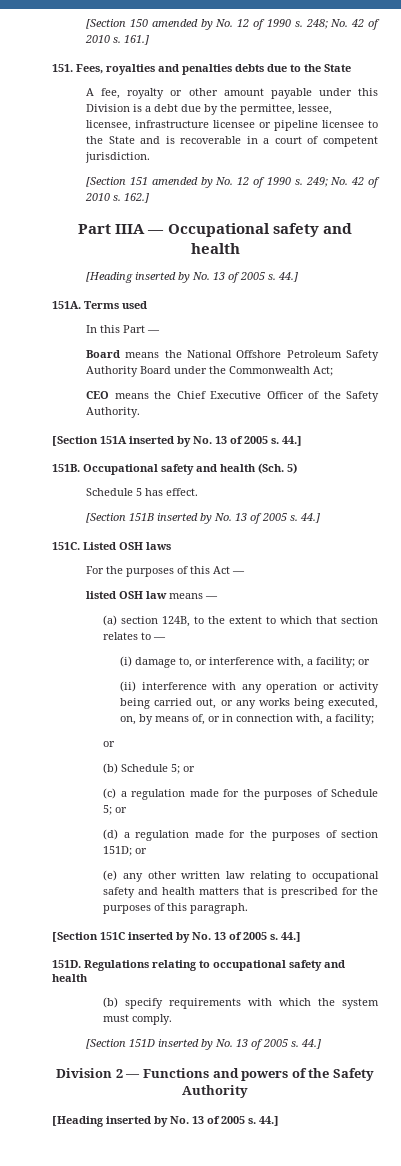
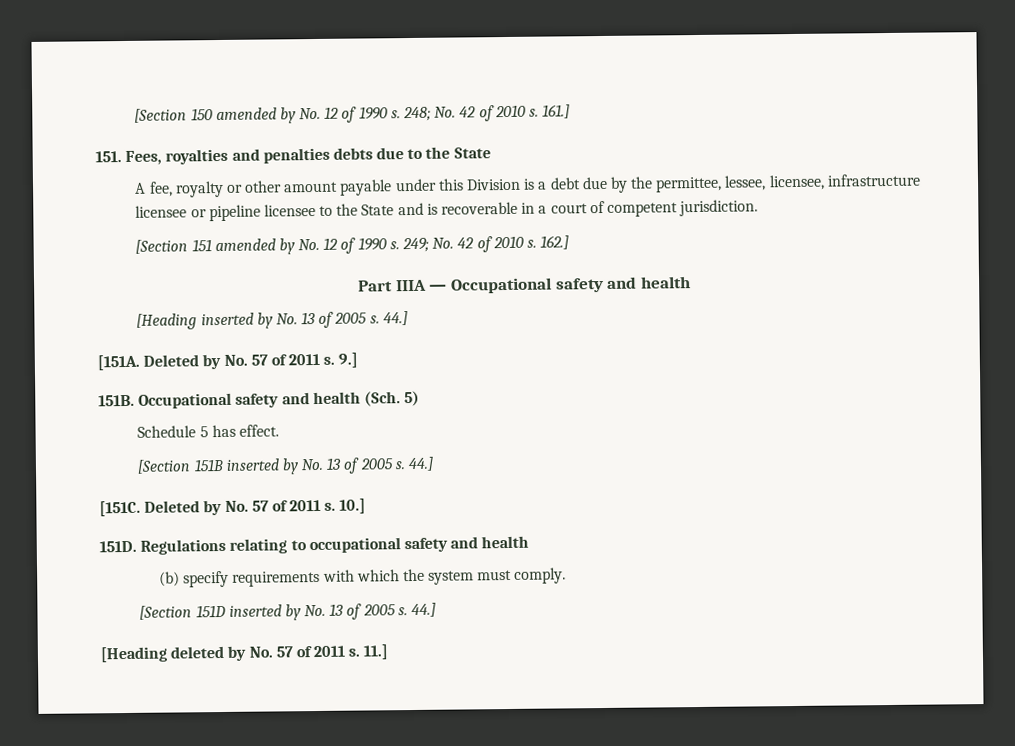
[52,301,147,309] [86,325,161,333] [86,350,379,361] [86,366,334,377] [86,391,379,402] [86,407,141,418] [52,436,302,447] 151A. Terms used // In this Part — // Board means the National Offshore Petroleum Safety Authority Board under the Commonwealth Act; // CEO means the Chief Executive Officer of the Safety Authority. // [Section 151A inserted by No. 13 of 2005 s. 44.] -> [97,352,359,371] [151A. Deleted by No. 57 of 2011 s. 9.]
[52,542,171,550] [86,566,246,577] [86,591,219,599] [103,615,378,627] [103,632,167,640] [120,656,371,668] [120,681,379,693] [120,698,379,709] [120,714,375,725] [103,741,116,747] [103,763,196,774] [103,788,378,800] [103,805,128,815] [103,829,378,841] [103,846,148,856] [103,870,379,882] [103,887,378,898] [103,903,249,914] [52,932,301,943] 151C. Listed OSH laws // For the purposes of this Act — // listed OSH law means — // (a) section 124B, to the extent to which that section relates to — // (i) damage to, or interference with, a facility; or // (ii) interference with any operation or activity being carried out, or any works being executed, on, by means of, or in connection with, a facility; // or // (b) Schedule 5; or // (c) a regulation made for the purposes of Schedule 5; or // (d) a regulation made for the purposes of section 151D; or // (e) any other written law relating to occupational safety and health matters that is prescribed for the purposes of this paragraph. // [Section 151C inserted by No. 13 of 2005 s. 44.] -> [99,498,367,517] [151C. Deleted by No. 57 of 2011 s. 10.]
[56,1068,374,1081] [182,1085,248,1098] [52,1116,279,1127] // Division 2 — Functions and powers of the Safety Authority // [Heading inserted by No. 13 of 2005 s. 44.] -> [100,644,389,663] // [Heading deleted by No. 57 of 2011 s. 11.]

